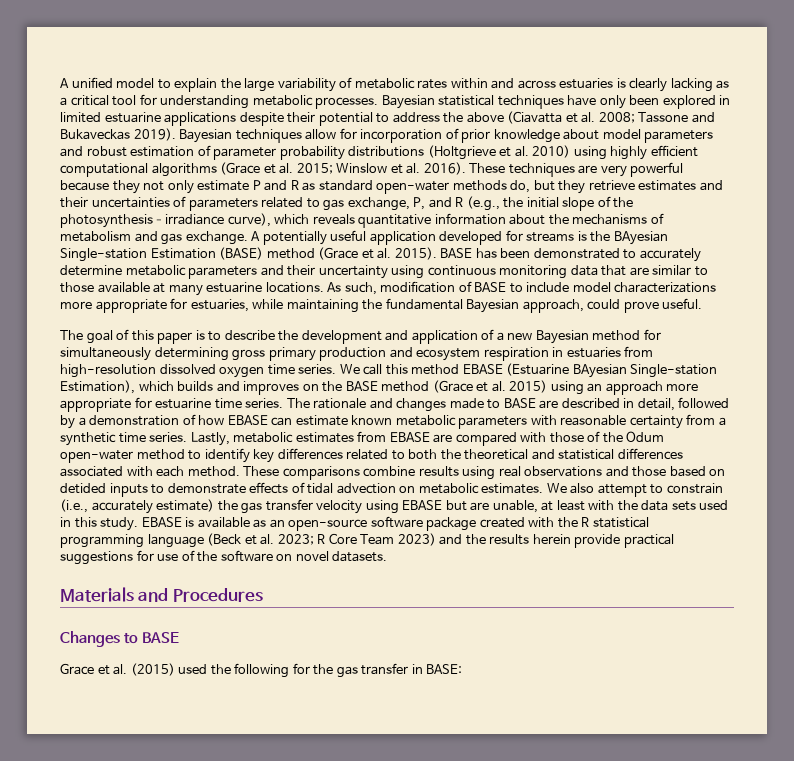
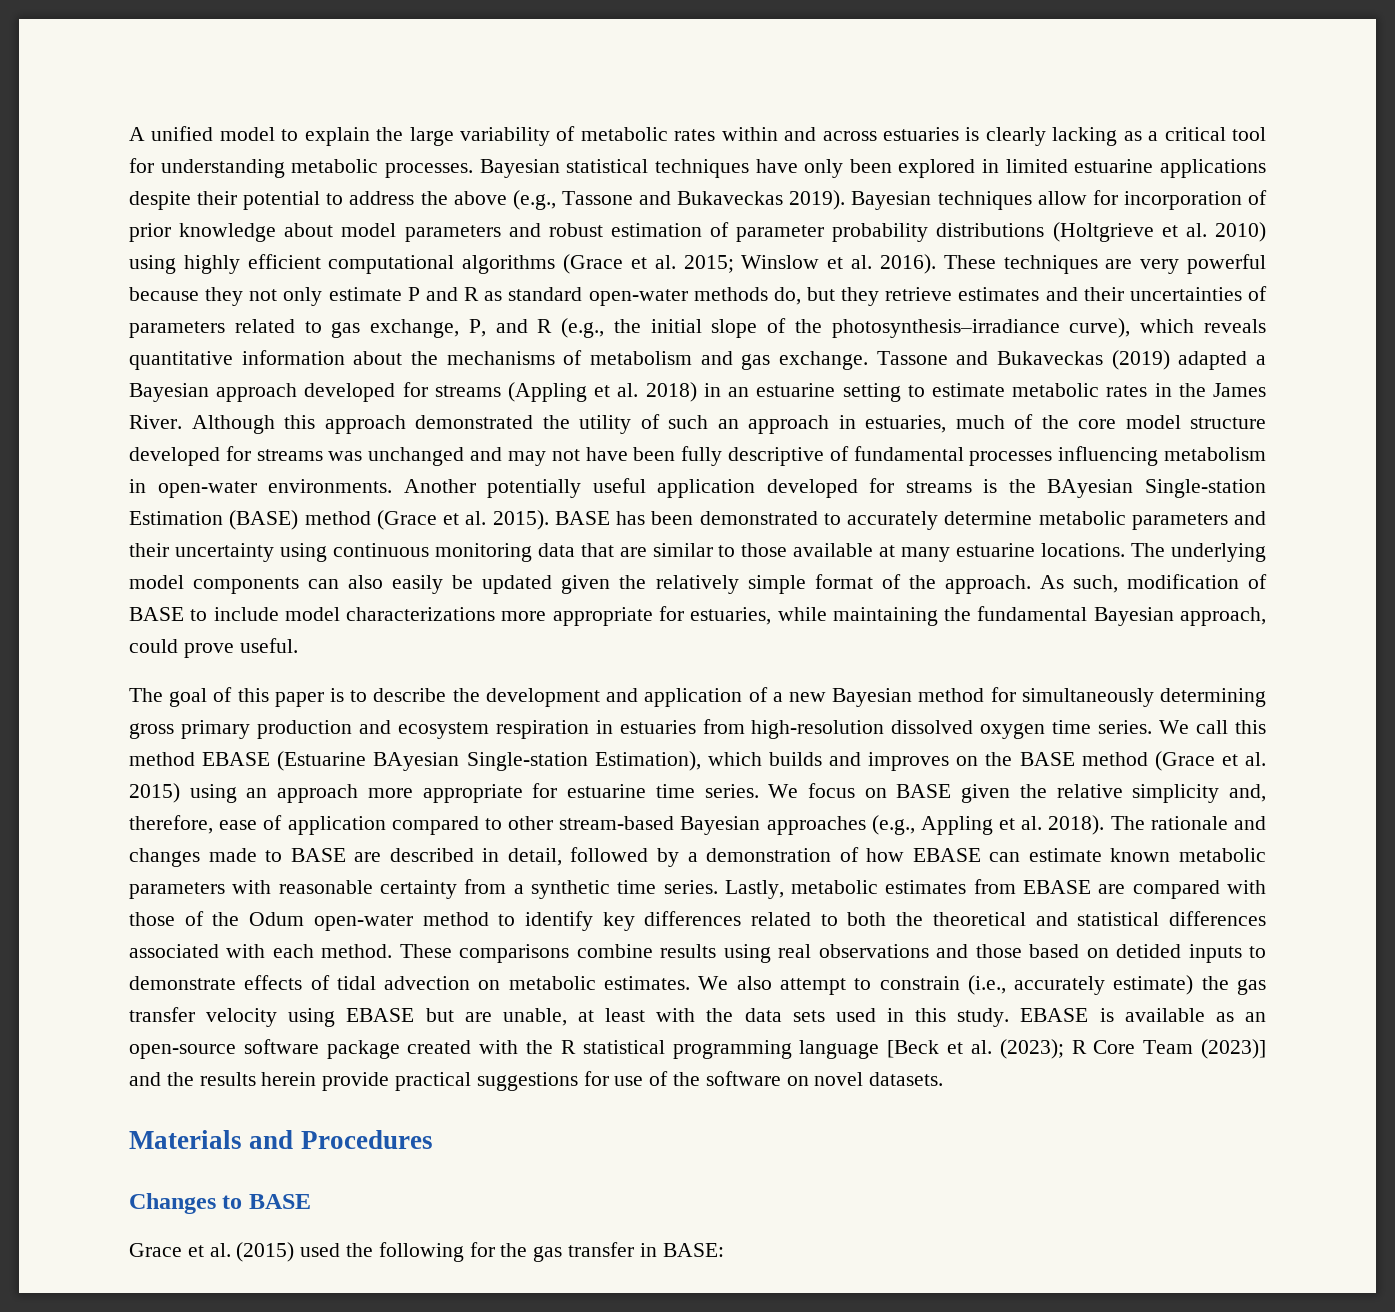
[507,111,635,124] (Ciavatta et al. 2008; -> [512,190,556,210] (e.g.,
[251,231,261,241] A -> [876,350,1266,370] [129,382,1266,402] [129,414,1266,434] [129,446,1266,466] [129,479,476,498] Tassone and Bukaveckas (2019) adapted a Bayesian approach developed for streams (Appling et al. 2018) in an estuarine setting to estimate metabolic rates in the James River. Although this approach demonstrated the utility of such an approach in estuaries, much of the core model structure developed for streams was unchanged and may not have been fully descriptive of fundamental processes influencing metabolism in open-water environments. Another
(324, 287) none -> [1131,543,1267,562] [129,574,1031,594] The underlying model components can also easily be updated given the relatively simple format of the approach.
(284, 403) none -> [768,783,1266,803] [129,815,1105,835] We focus on BASE given the relative simplicity and, therefore, ease of application compared to other stream-based Bayesian approaches (e.g., Appling et al. 2018).
[207,533,314,546] (Beck et al. 2023; -> [887,1039,1064,1059] [Beck et al. (2023);
[397,533,436,546] 2023) -> [1201,1039,1267,1059] (2023)]

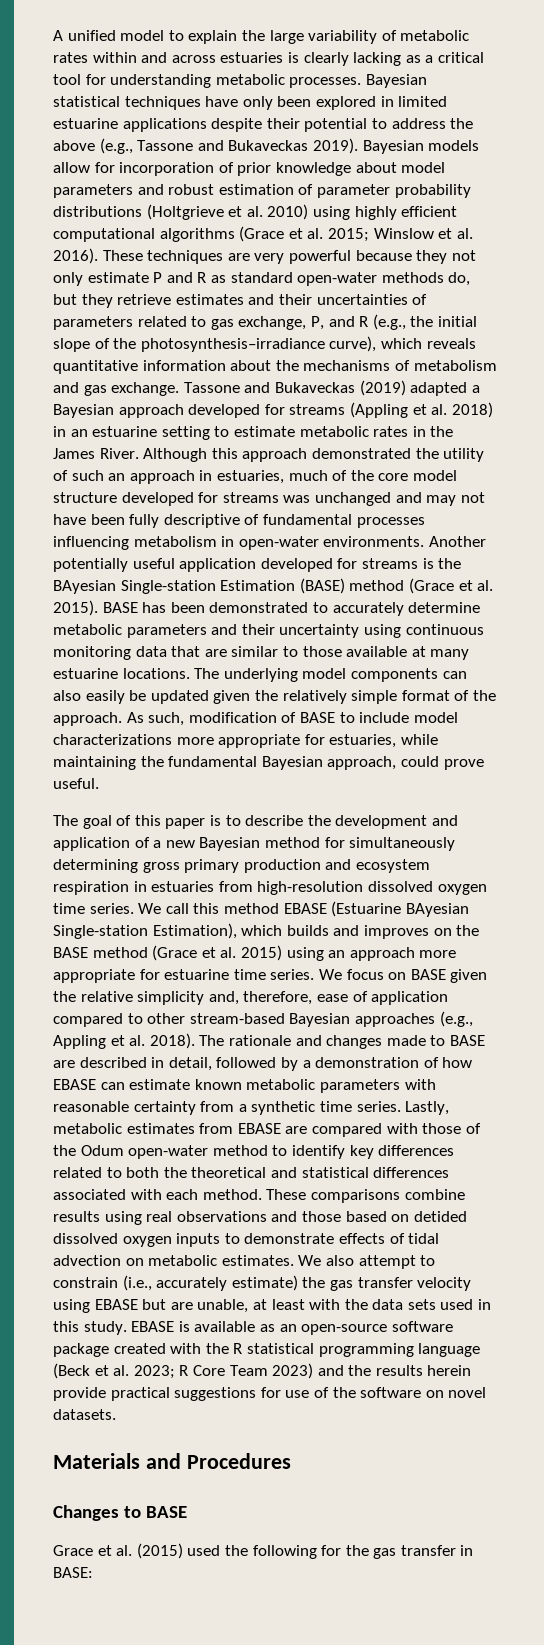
[937,191,1032,210] techniques -> [428,140,480,151] models
(1182, 951) none -> [53,1233,172,1247] dissolved oxygen
[887,1039,1064,1059] [Beck et al. (2023); -> [53,1363,175,1379] (Beck et al. 2023;
[1201,1039,1267,1059] (2023)] -> [272,1363,314,1379] 2023)

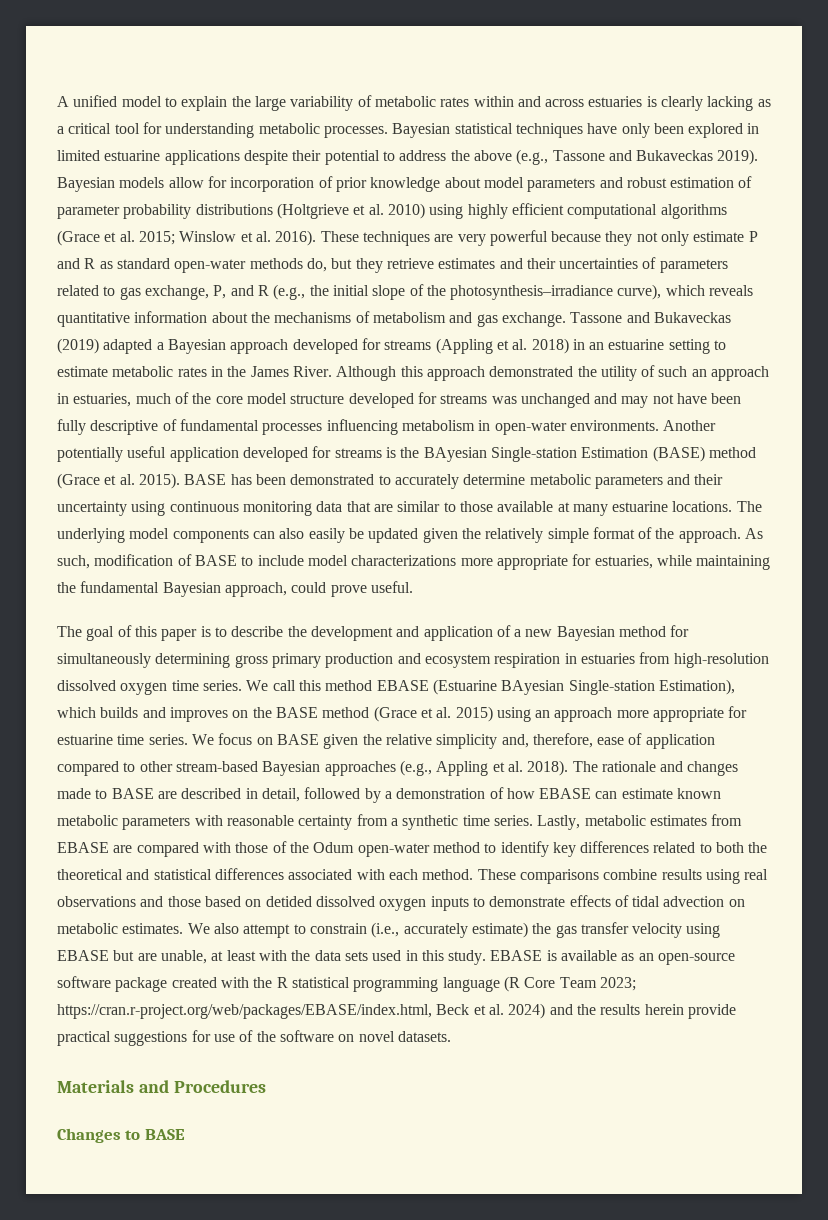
[53,1363,314,1379] (Beck et al. 2023; R Core Team 2023) -> [503,976,636,992] [57,1003,546,1019] (R Core Team 2023; https://cran.r-project.org/web/packages/EBASE/index.html, Beck et al. 2024)
[53,1543,474,1559] [53,1567,93,1578] // Grace et al. (2015) used the following for the gas transfer in BASE: -> (185, 1134) none

